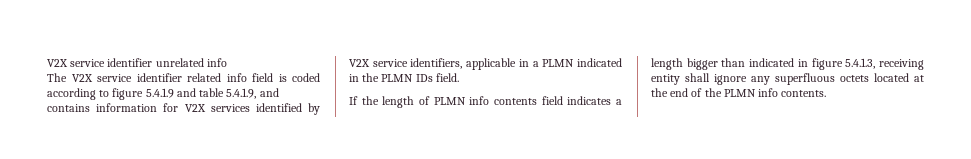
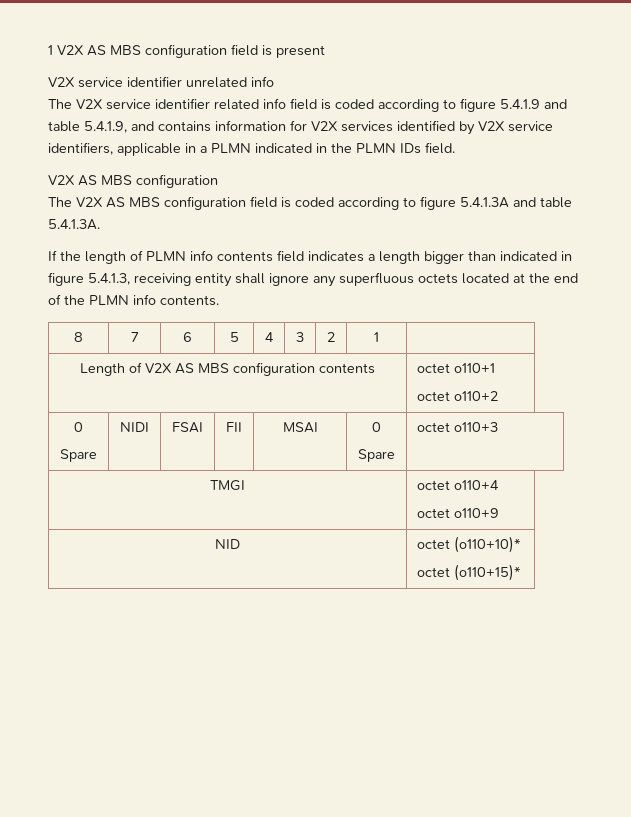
(47, 63) none -> [48,44,325,58] 1 V2X AS MBS configuration field is present //
(459, 77) none -> [48,174,218,188] [48,196,572,210] [48,219,100,230] // V2X AS MBS configuration // The V2X AS MBS configuration field is coded according to figure 5.4.1.3A and table 5.4.1.3A.
(827, 93) none -> [74,332,83,342] [130,332,139,342] [183,332,192,342] [229,332,239,342] [265,332,274,342] [296,332,304,342] [327,332,335,342] [374,332,379,342] [80,362,375,376] [417,363,496,373] [417,391,499,401] [74,422,83,432] [60,449,97,462] [120,422,149,432] [172,422,203,433] [226,422,242,432] [282,422,318,433] [372,422,381,432] [358,449,395,462] [417,422,499,432] [210,480,245,491] [417,480,500,490] [417,508,500,518] [215,539,240,549] [417,536,522,553] [417,564,522,581] // 8 | 7 | 6 | 5 | 4 | 3 | 2 | 1 | // Length of V2X AS MBS configuration contents | octet o110+1 // octet o110+2 // 0 // Spare | NIDI | FSAI | FII | MSAI | 0 // Spare | octet o110+3 // TMGI | octet o110+4 // octet o110+9 // NID | octet (o110+10)* // octet (o110+15)*

